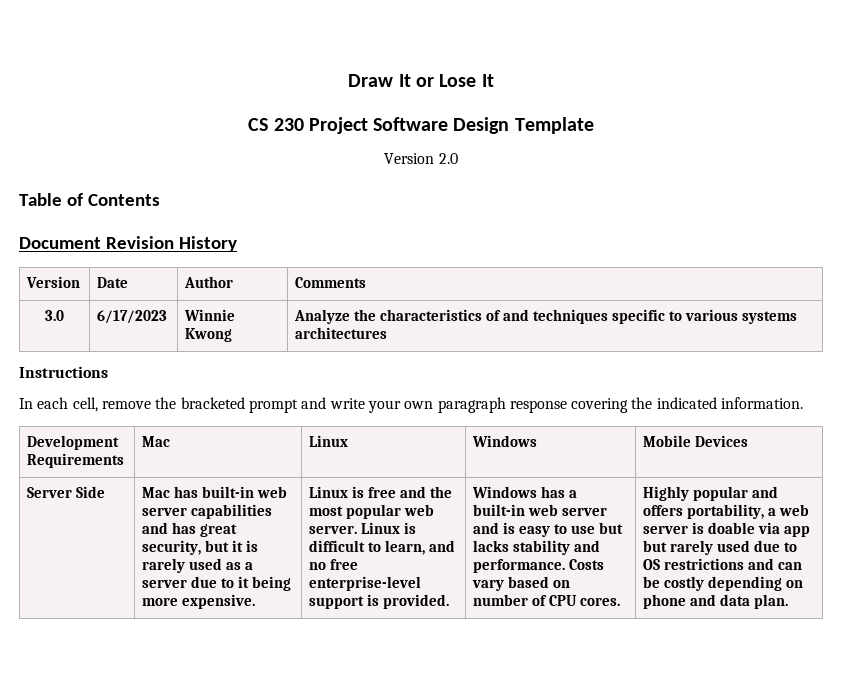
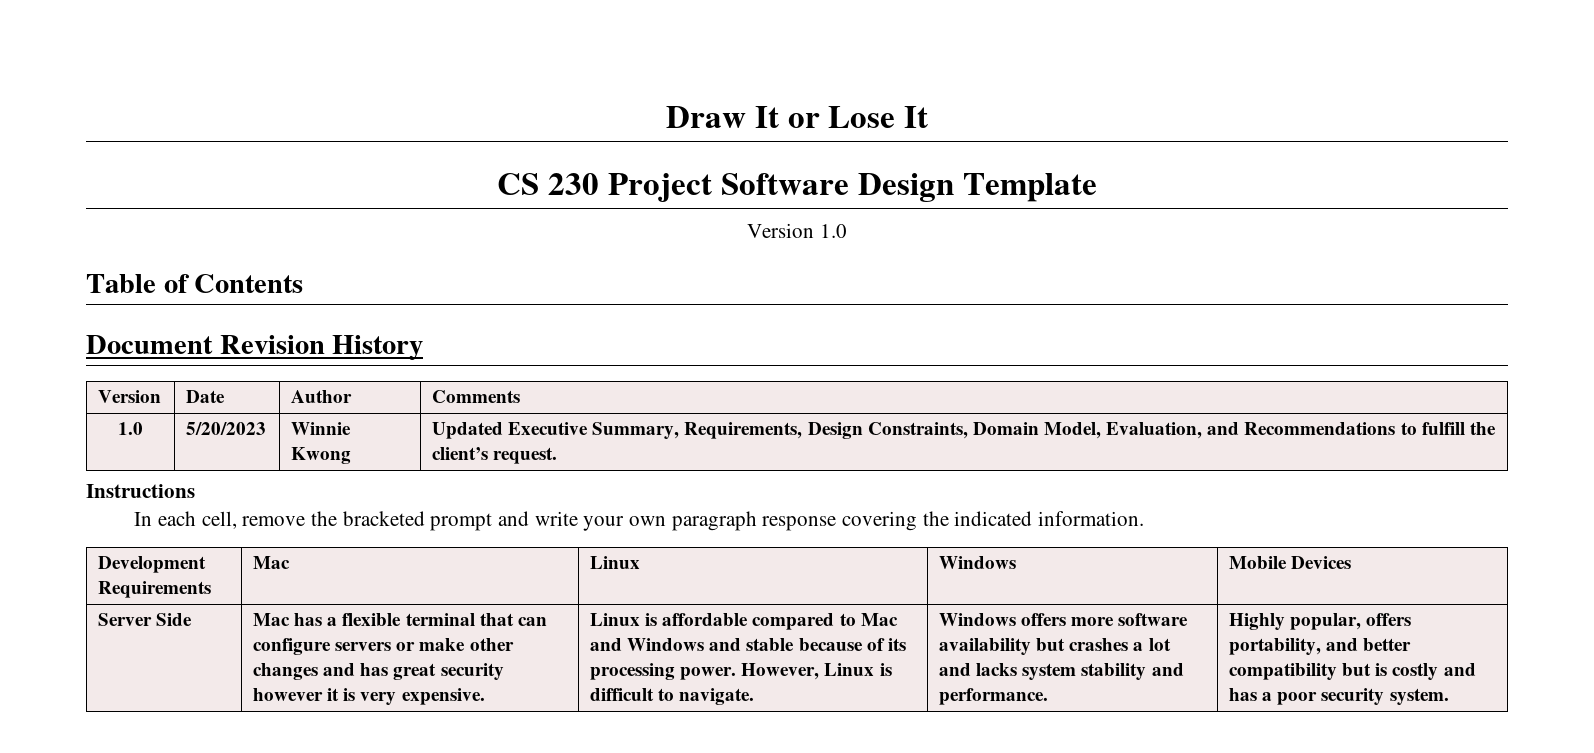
[438,153,458,164] 2.0 -> [819,224,847,238] 1.0
[45,310,64,321] [97,310,168,324] 3.0 | 6/17/2023 -> [118,422,143,435] [186,422,267,435] 1.0 | 5/20/2023
[294,309,797,324] [295,327,388,339] Analyze the characteristics of and techniques specific to various systems architectures -> [432,422,1496,439] [432,447,558,464] Updated Executive Summary, Requirements, Design Constraints, Domain Model, Evaluation, and Recommendations to fulfill the client’s request.
[202,486,288,498] [142,504,273,519] [142,522,238,537] [142,540,259,555] [142,558,254,573] [142,576,291,591] [142,594,256,609] [309,486,452,498] [309,504,435,519] [309,522,417,534] [309,540,456,555] [309,559,359,570] [309,576,422,591] [309,594,450,609] [472,486,578,498] [473,504,608,516] [473,522,623,537] [473,540,601,555] [473,559,605,573] [472,576,571,591] [473,594,621,606] [643,486,779,501] [643,504,810,519] [643,522,810,537] [643,540,797,555] [643,558,803,570] [643,576,804,591] [643,594,789,609] built-in web server capabilities and has great security, but it is rarely used as a server due to it being more expensive. | Linux is free and the most popular web server. Linux is difficult to learn, and no free enterprise-level support is provided. | Windows has a built-in web server and is easy to use but lacks stability and performance. Costs vary based on number of CPU cores. | Highly popular and offers portability, a web server is doable via app but rarely used due to OS restrictions and can be costly depending on phone and data plan. -> [327,613,547,626] [253,638,514,655] [253,663,504,680] [253,688,485,705] [590,613,898,630] [590,638,906,651] [590,663,892,680] [590,688,755,705] [939,613,1189,626] [939,638,1171,655] [939,663,1184,680] [939,688,1049,705] [1229,613,1412,630] [1229,638,1412,655] [1229,663,1476,680] [1229,688,1449,705] a flexible terminal that can configure servers or make other changes and has great security however it is very expensive. | Linux is affordable compared to Mac and Windows and stable because of its processing power. However, Linux is difficult to navigate. | Windows offers more software availability but crashes a lot and lacks system stability and performance. | Highly popular, offers portability, and better compatibility but is costly and has a poor security system.

